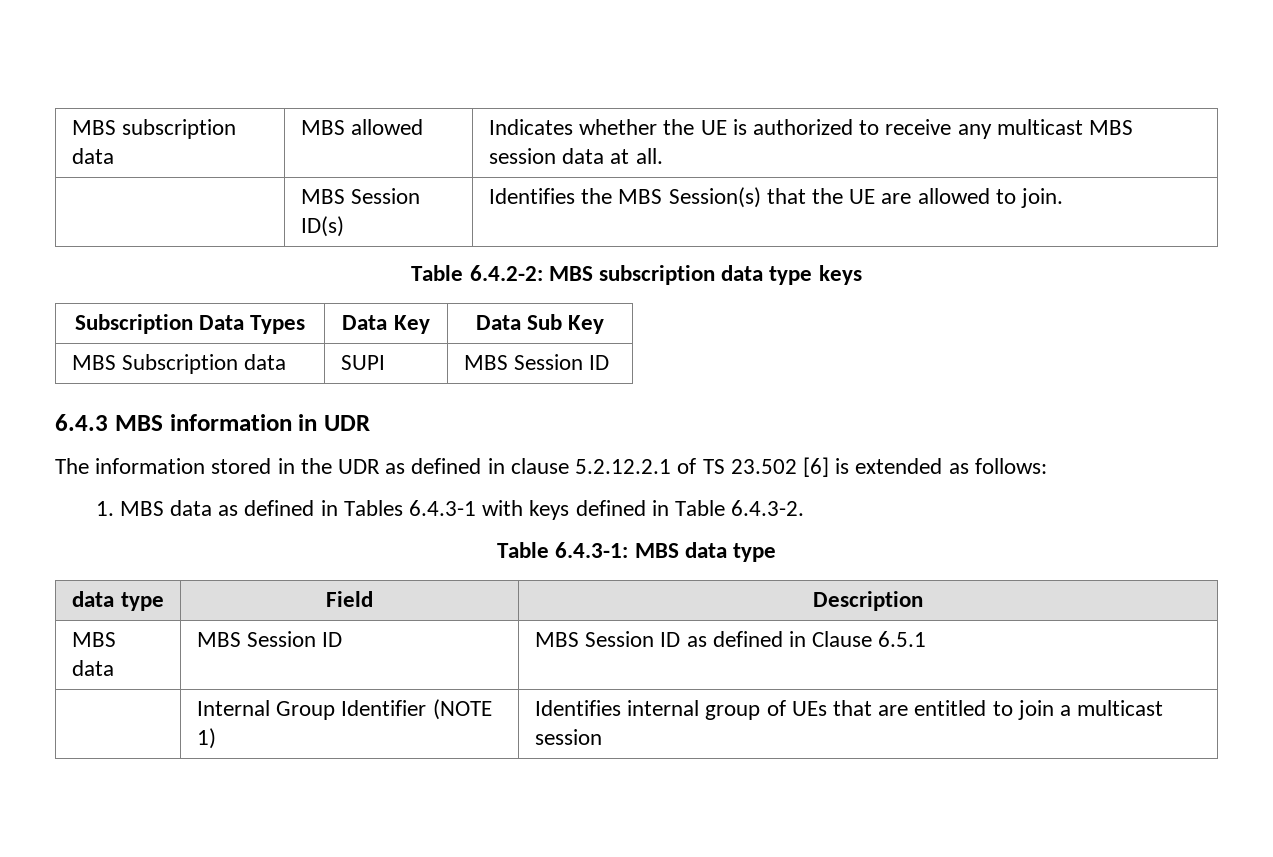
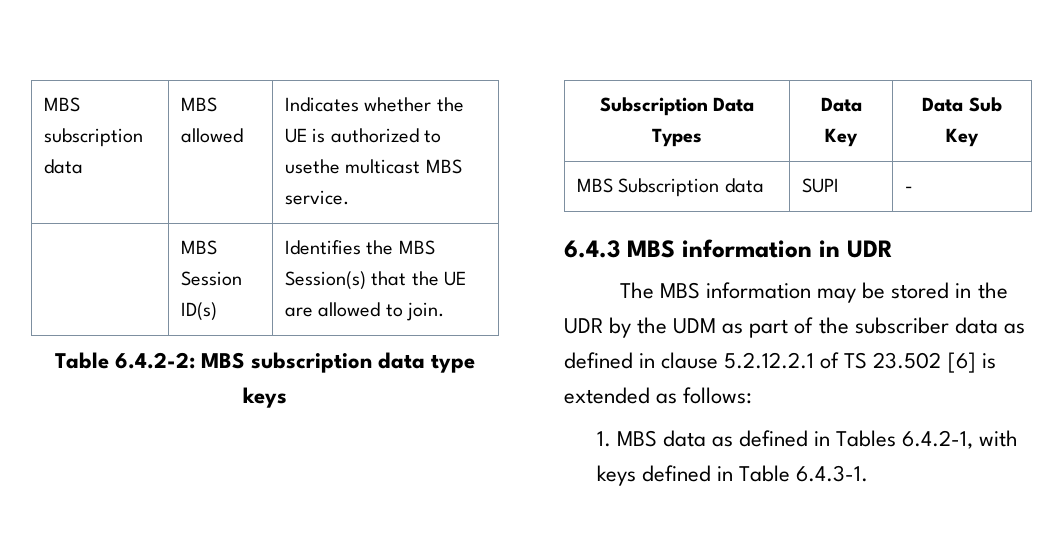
[885,119,1134,139] [488,148,663,164] receive any multicast MBS session data at all. -> [284,159,462,174] [284,190,349,205] usethe multicast MBS service.
[463,354,610,370] MBS Session ID -> [904,186,913,192] -
[95,458,381,474] information stored in the UDR -> [660,282,1008,303] [564,317,998,338] MBS information may be stored in the UDR by the UDM as part of the subscriber data
[409,500,477,516] 6.4.3-1 -> [902,430,974,449] 6.4.2-1,
[731,500,805,516] [497,542,776,562] [72,591,164,611] [326,591,373,607] [813,591,923,611] [71,632,116,647] [71,660,114,676] [196,631,343,647] [534,631,927,647] [196,699,492,720] [196,728,216,749] [534,700,1164,720] [534,729,602,745] 6.4.3-2. // Table 6.4.3-1: MBS data type // data type | Field | Description // MBS data | MBS Session ID | MBS Session ID as defined in Clause 6.5.1 // | Internal Group Identifier (NOTE 1) | Identifies internal group of UEs that are entitled to join a multicast session -> [796,465,869,482] 6.4.3-1.

